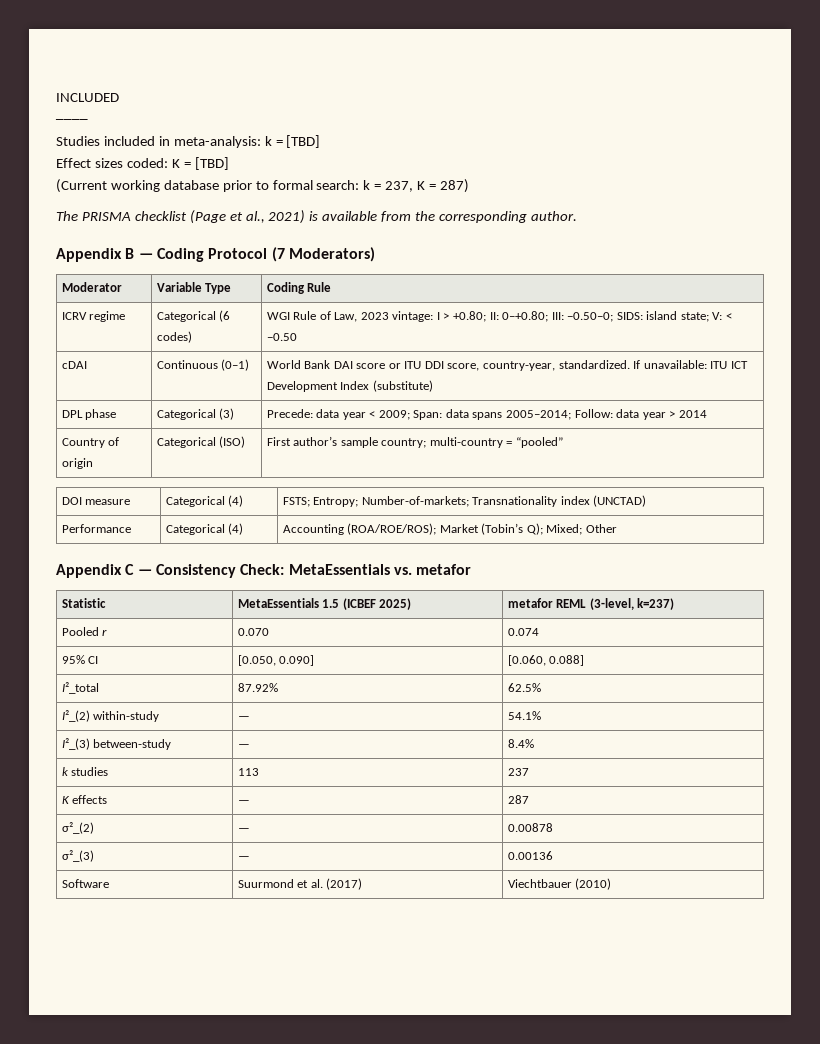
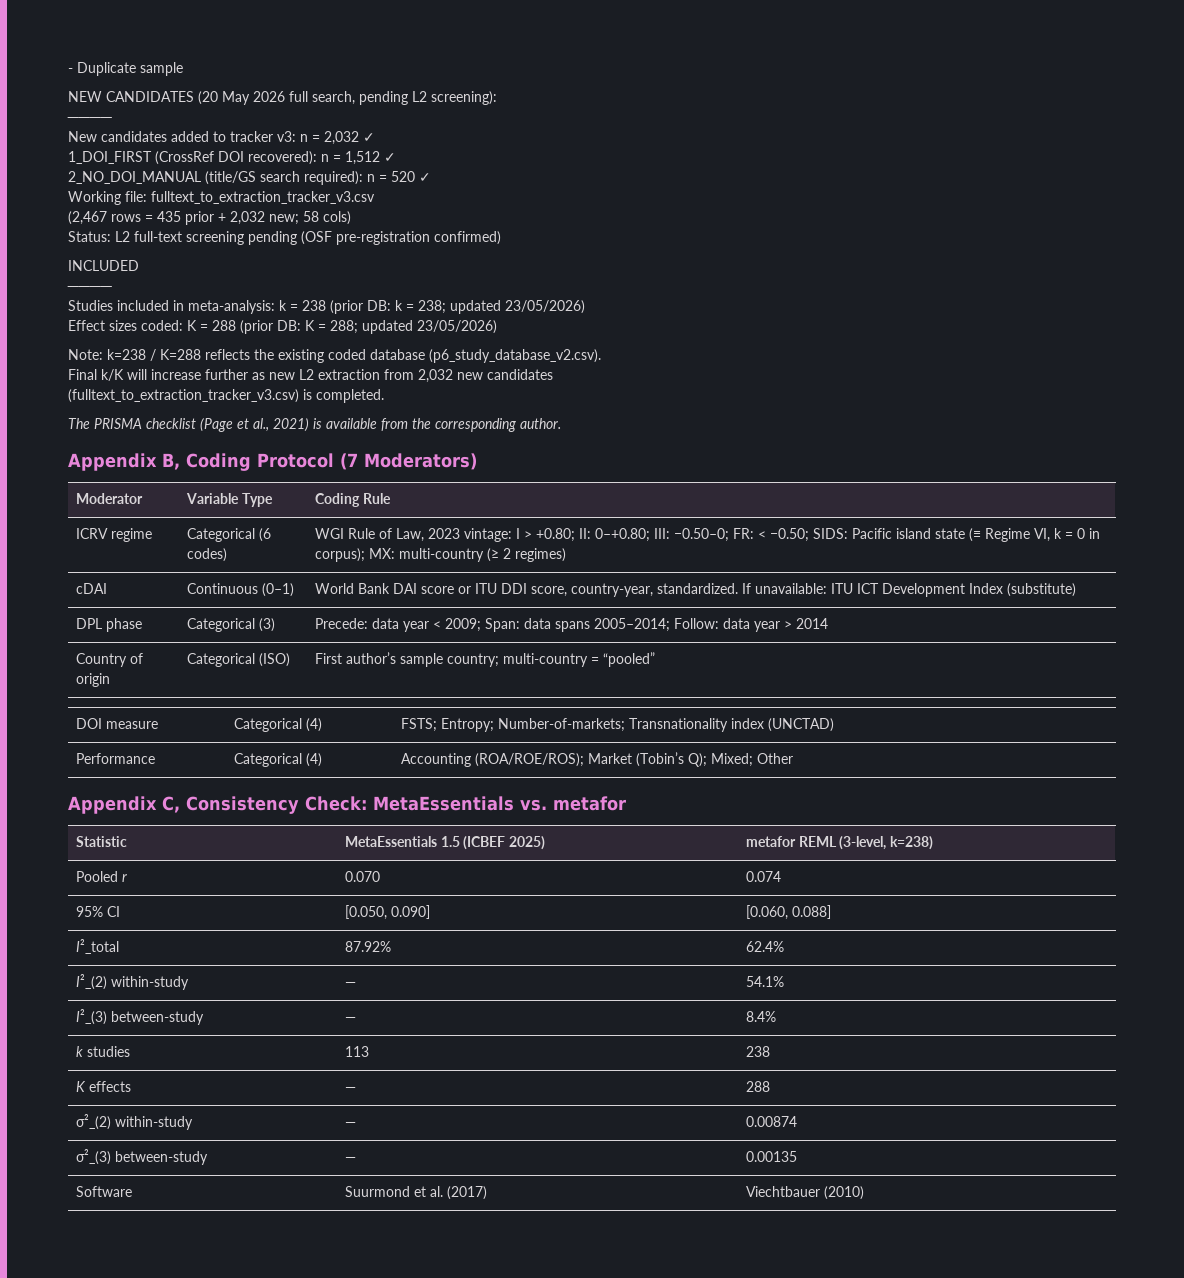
(56, 97) none -> [68,62,183,76] [68,91,497,105] [67,117,112,122] [68,131,375,145] [68,151,396,165] [68,171,431,185] [68,191,375,205] [68,211,351,225] [68,231,501,245] - Duplicate sample // NEW CANDIDATES (20 May 2026 full search, pending L2 screening): // ──── // New candidates added to tracker v3: n = 2,032 ✓ // 1_DOI_FIRST (CrossRef DOI recovered): n = 1,512 ✓ // 2_NO_DOI_MANUAL (title/GS search required): n = 520 ✓ // Working file: fulltext_to_extraction_tracker_v3.csv // (2,467 rows = 435 prior + 2,032 new; 58 cols) // Status: L2 full-text screening pending (OSF pre-registration confirmed) //
[286,135,321,148] [TBD] -> [302,300,585,314] 238 (prior DB: k = 238; updated 23/05/2026)
[194,157,229,170] [56,179,469,193] [TBD] // (Current working database prior to formal search: k = 237, K = 287) -> [212,320,497,334] [68,349,601,363] [68,369,553,383] [68,389,384,403] 288 (prior DB: K = 288; updated 23/05/2026) // Note: k=238 / K=288 reflects the existing coded database (p6_study_database_v2.csv). // Final k/K will increase further as new L2 extraction from 2,032 new candidates // (fulltext_to_extraction_tracker_v3.csv) is completed.
[125,248,153,259] B — -> [162,453,180,470] B,
[616,311,732,322] [266,333,297,341] SIDS: island state; V: < −0.50 -> [732,528,1100,542] [314,548,566,562] FR: < −0.50; SIDS: Pacific island state (≡ Regime VI, k = 0 in corpus); MX: multi-country (≥ 2 regimes)
[125,564,152,575] C — -> [162,796,180,813] C,
[637,598,675,610] k=237) -> [890,836,934,850] k=238)
[507,683,541,692] 62.5% -> [745,941,784,952] 62.4%
[507,768,529,776] 237 -> [745,1046,770,1057] 238
[507,795,529,804] 287 -> [745,1081,770,1092] 288
[237,828,250,832] [507,823,553,832] | — | 0.00878 -> [114,1116,193,1130] [344,1122,356,1127] [745,1116,797,1127] within-study | — | 0.00874
[237,856,250,860] [507,851,553,860] | — | 0.00136 -> [114,1151,208,1165] [344,1157,356,1162] [745,1151,797,1162] between-study | — | 0.00135

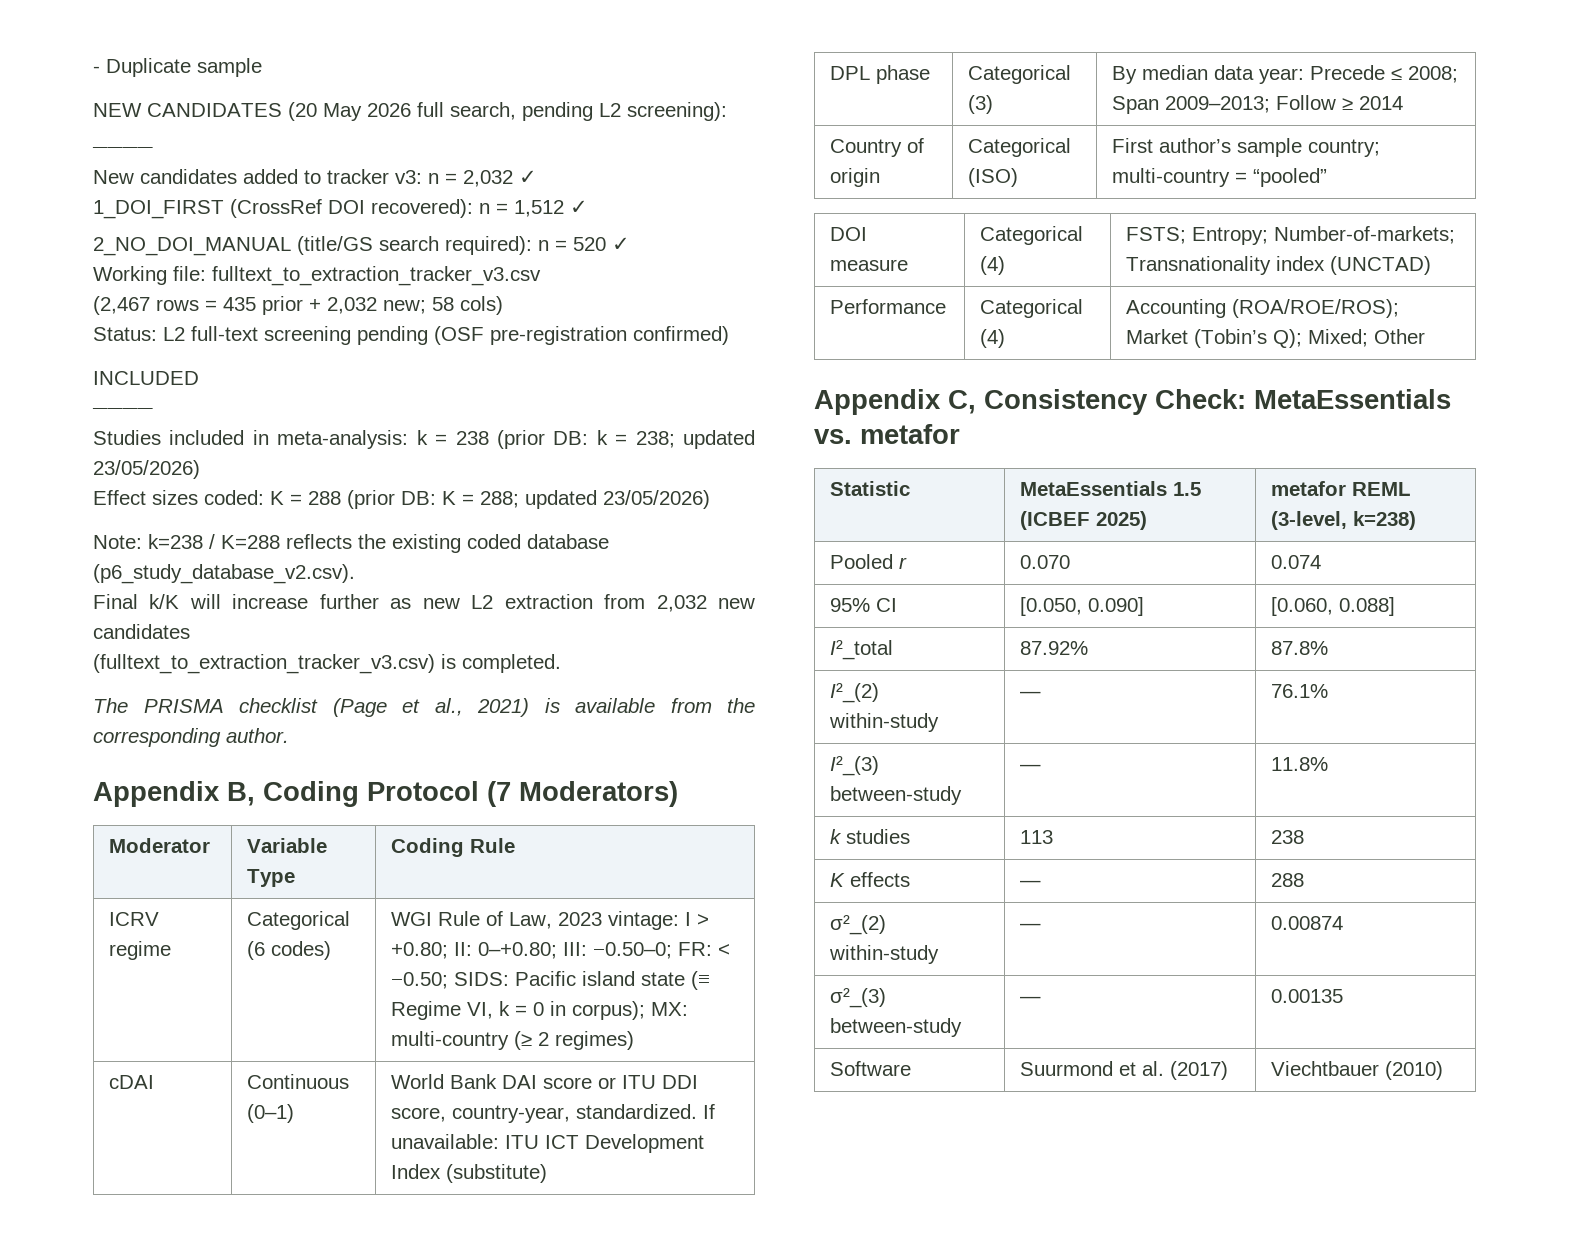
[314,618,792,632] Precede: data year < 2009; Span: data spans 2005–2014; Follow: data year > -> [1111,65,1458,84] [1111,95,1353,114] By median data year: Precede ≤ 2008; Span 2009–2013; Follow ≥
[745,941,784,952] 62.4% -> [1270,641,1328,655] 87.8%
[745,976,784,987] 54.1% -> [1270,684,1328,698] 76.1%
[745,1011,776,1022] 8.4% -> [1270,757,1328,771] 11.8%

